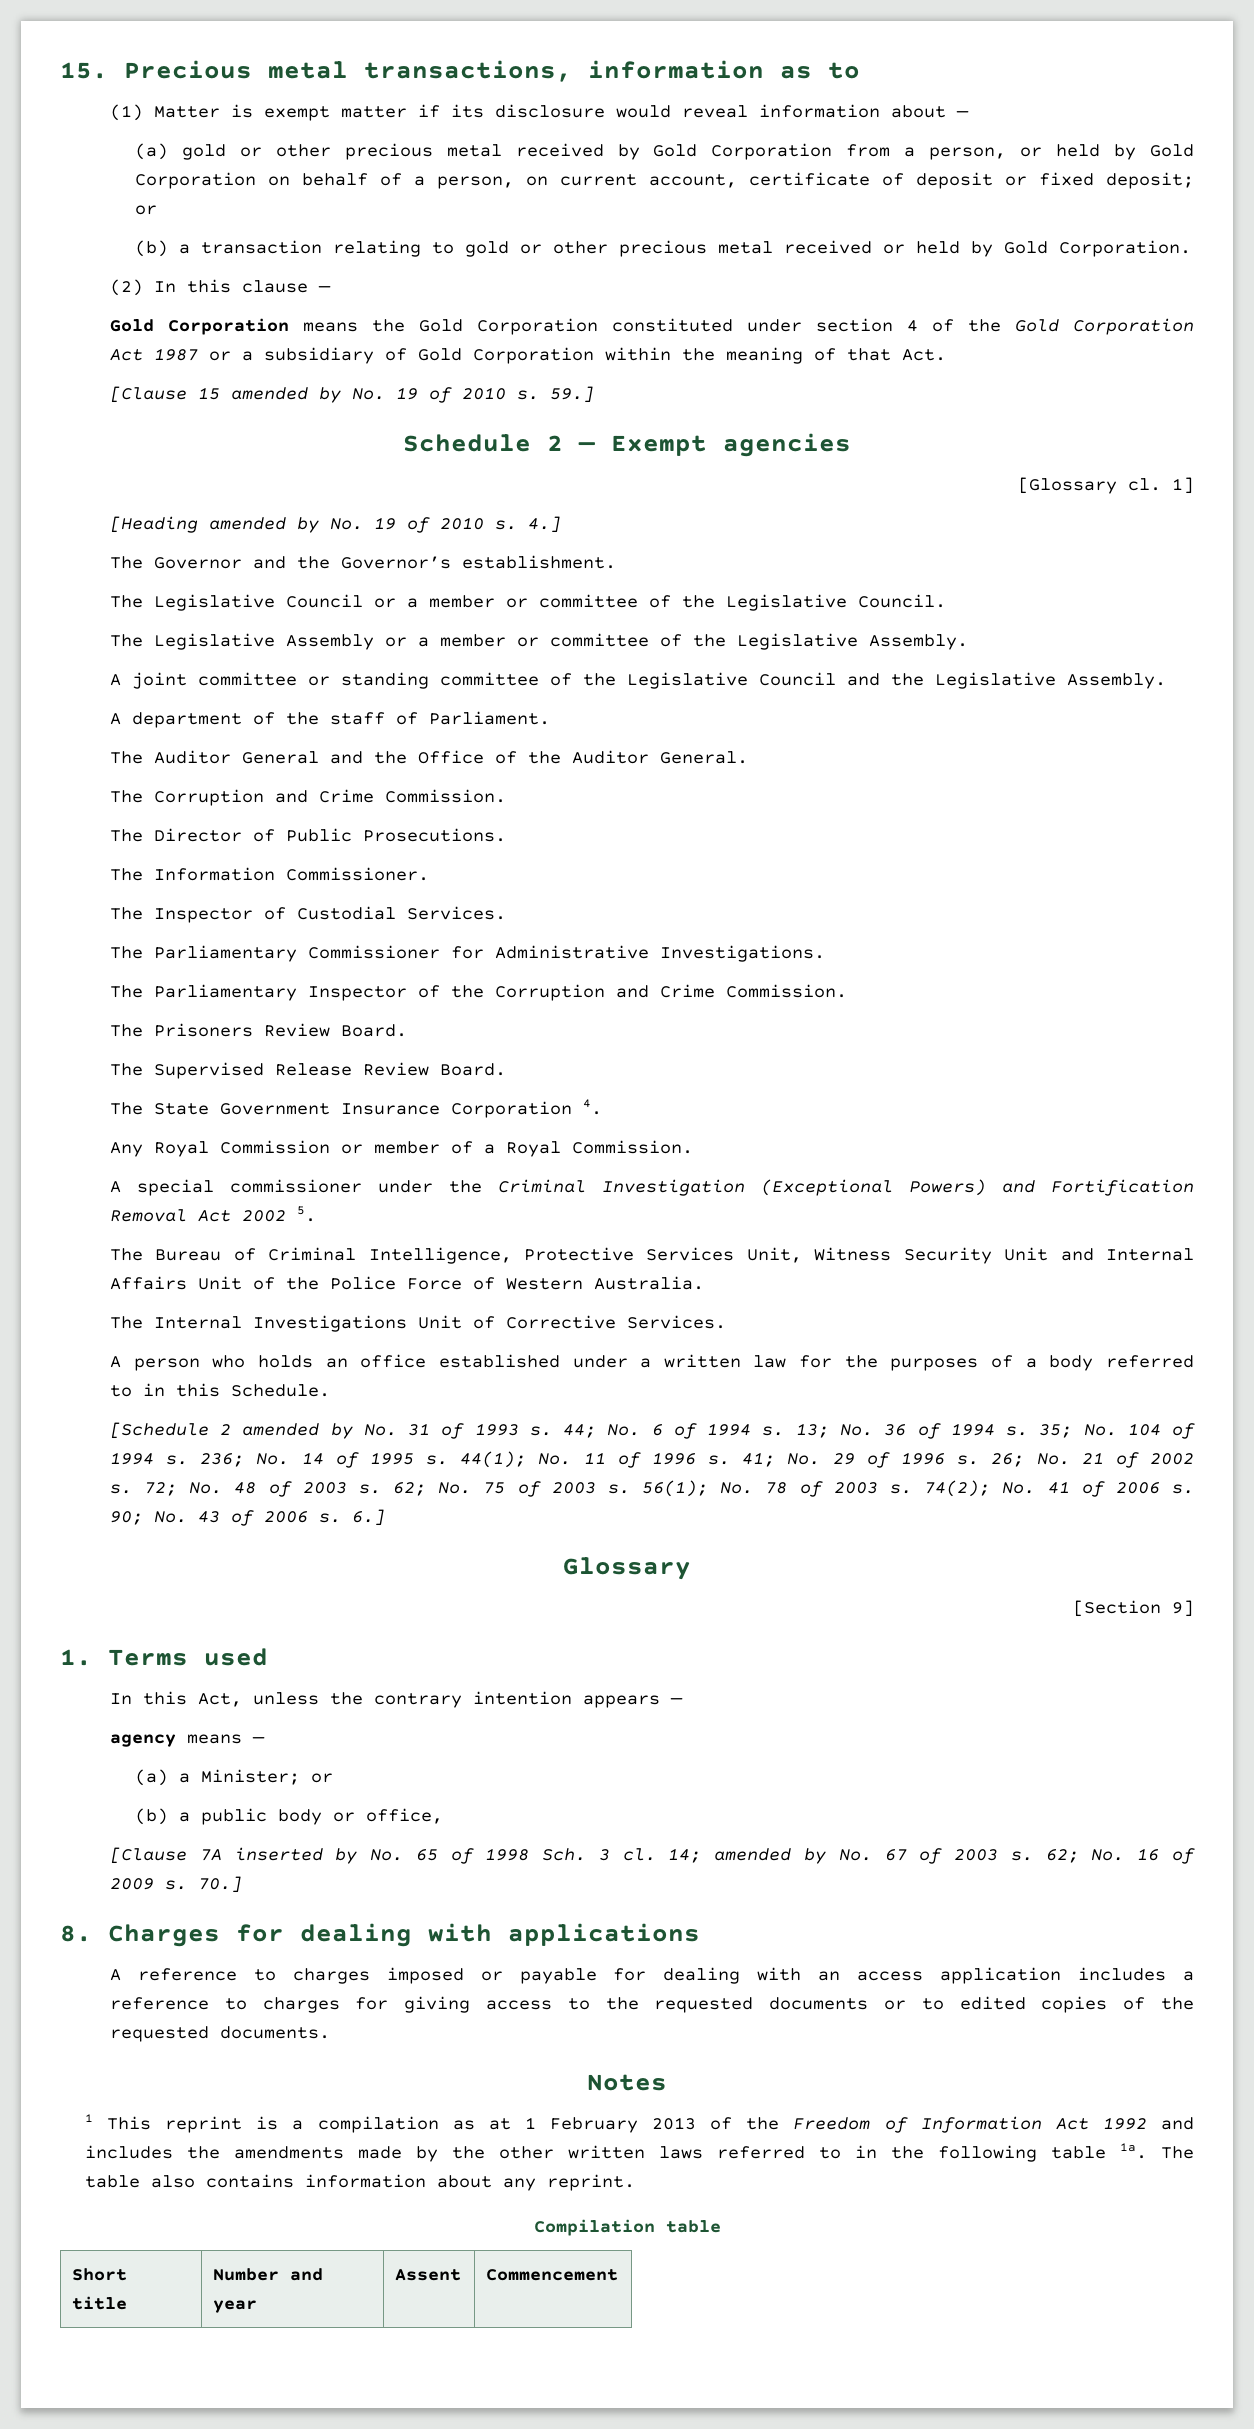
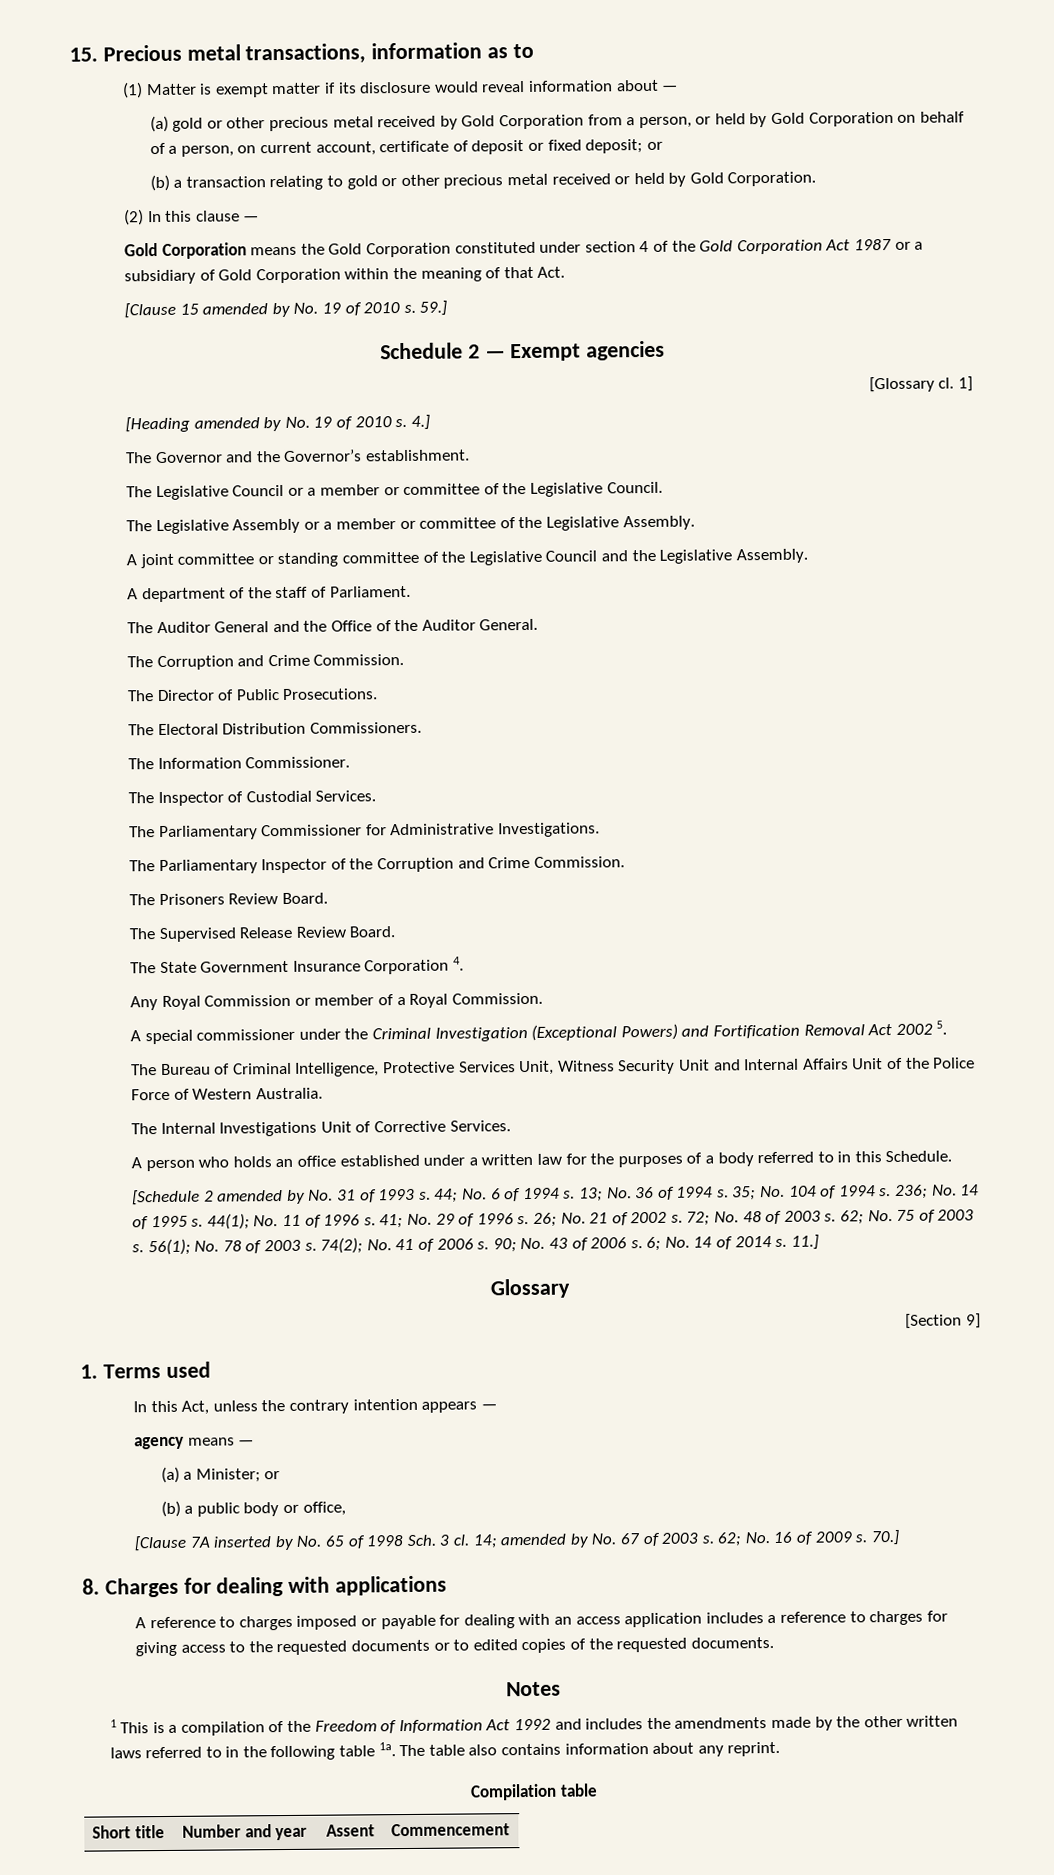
(506, 835) none -> [128,721,422,736] // The Electoral Distribution Commissioners.
[351,1509,385,1526] 6.] -> [646,1234,819,1252] 6; No. 14 of 2014 s. 11.]
[165,2116,243,2133] reprint -> (150, 1728) none
[452,2117,697,2133] as at 1 February 2013 -> (265, 1728) none

